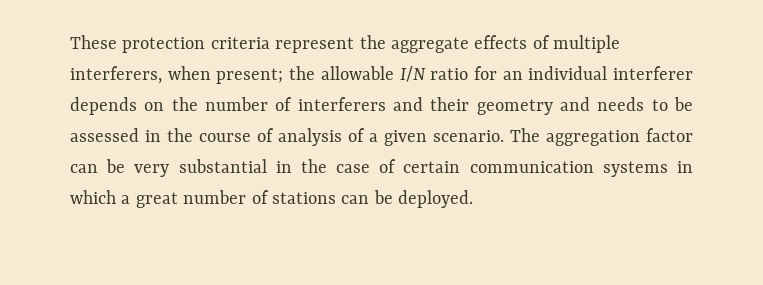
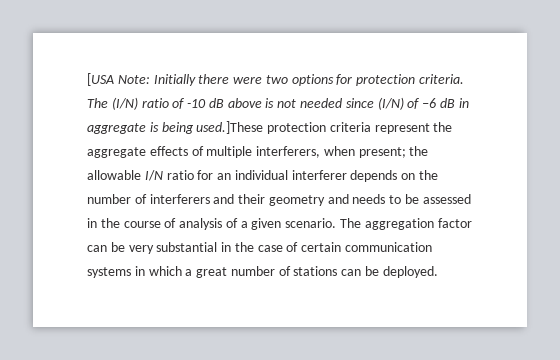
[70,35,117,49] These -> [87,73,465,86] [87,97,469,110] [87,121,264,134] [USA Note: Initially there were two options for protection criteria. The (I/N) ratio of -10 dB above is not needed since (I/N) of −6 dB in aggregate is being used.]These

